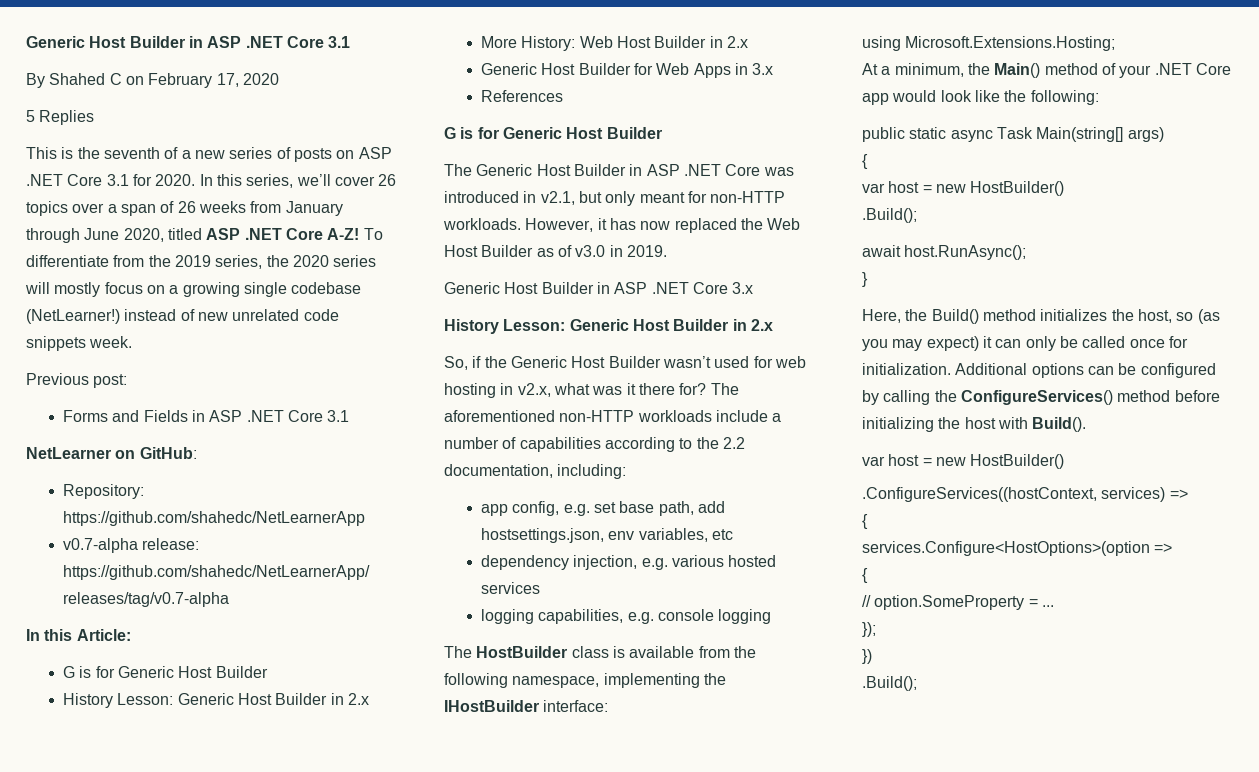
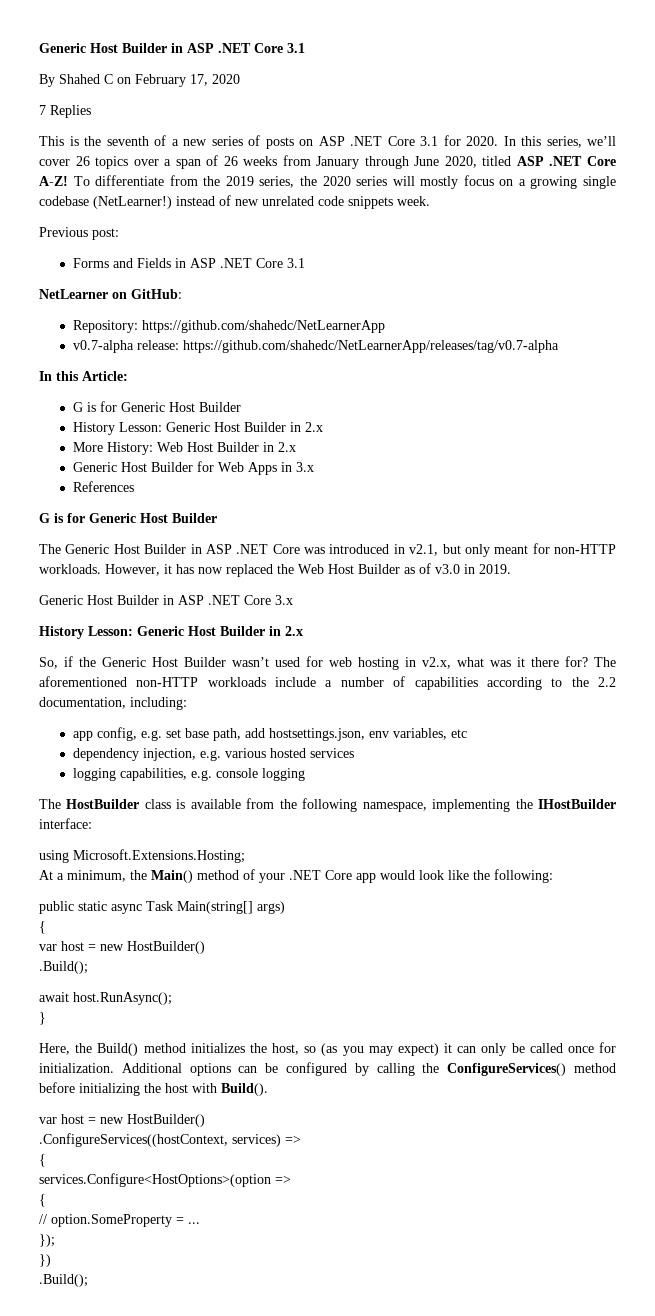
[26,110,35,122] 5 -> [39,105,46,115] 7

